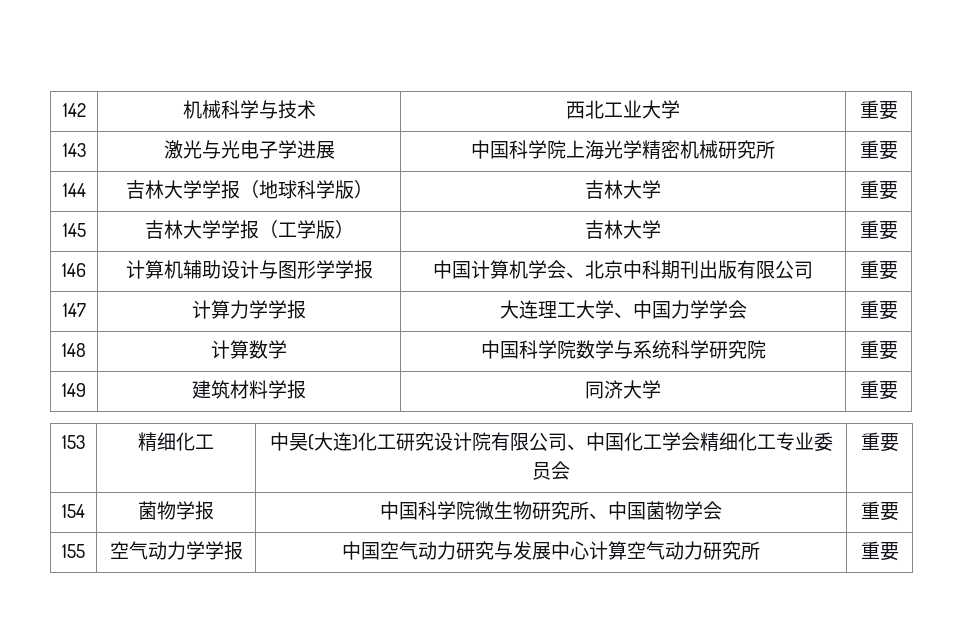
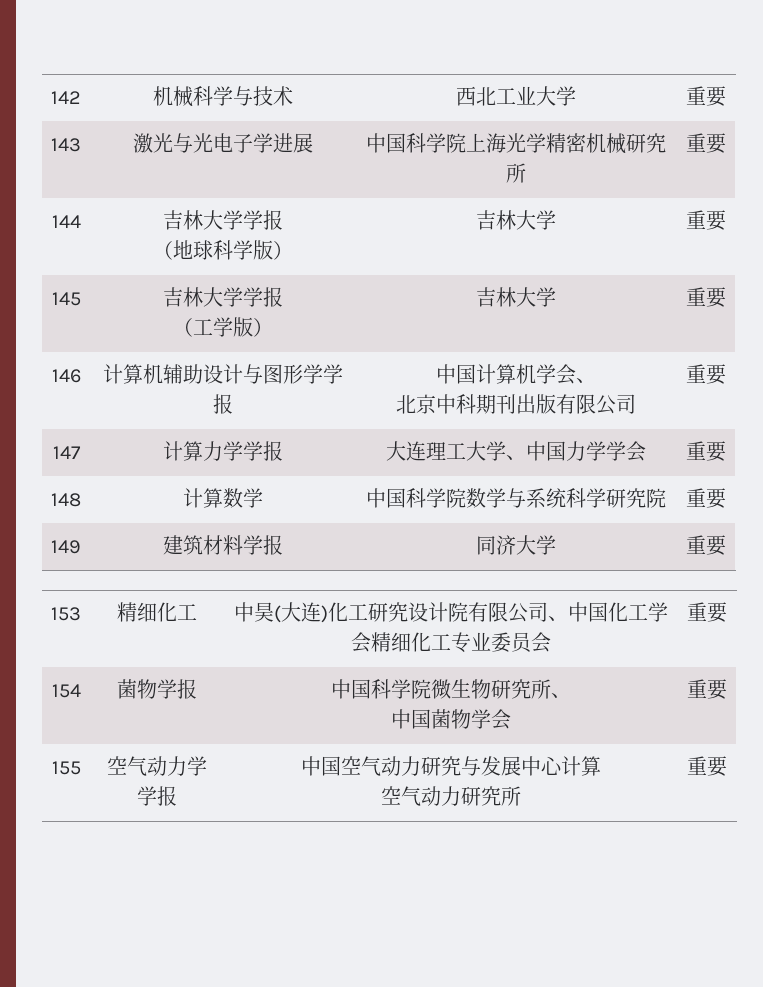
(240, 189) none -> (283, 220) //
(259, 229) none -> (283, 297) //
(585, 275) none -> (596, 380) //
(608, 516) none -> (571, 695) //
(627, 550) none -> (601, 766) //

